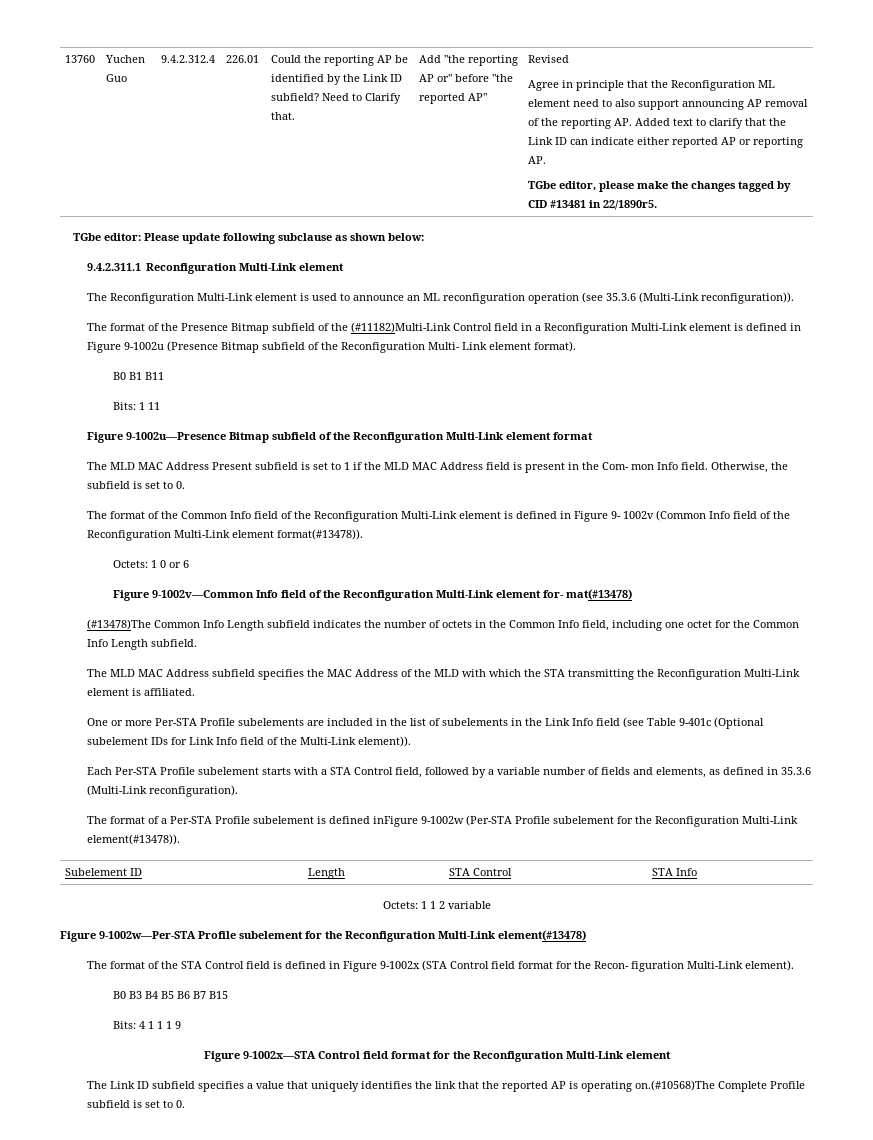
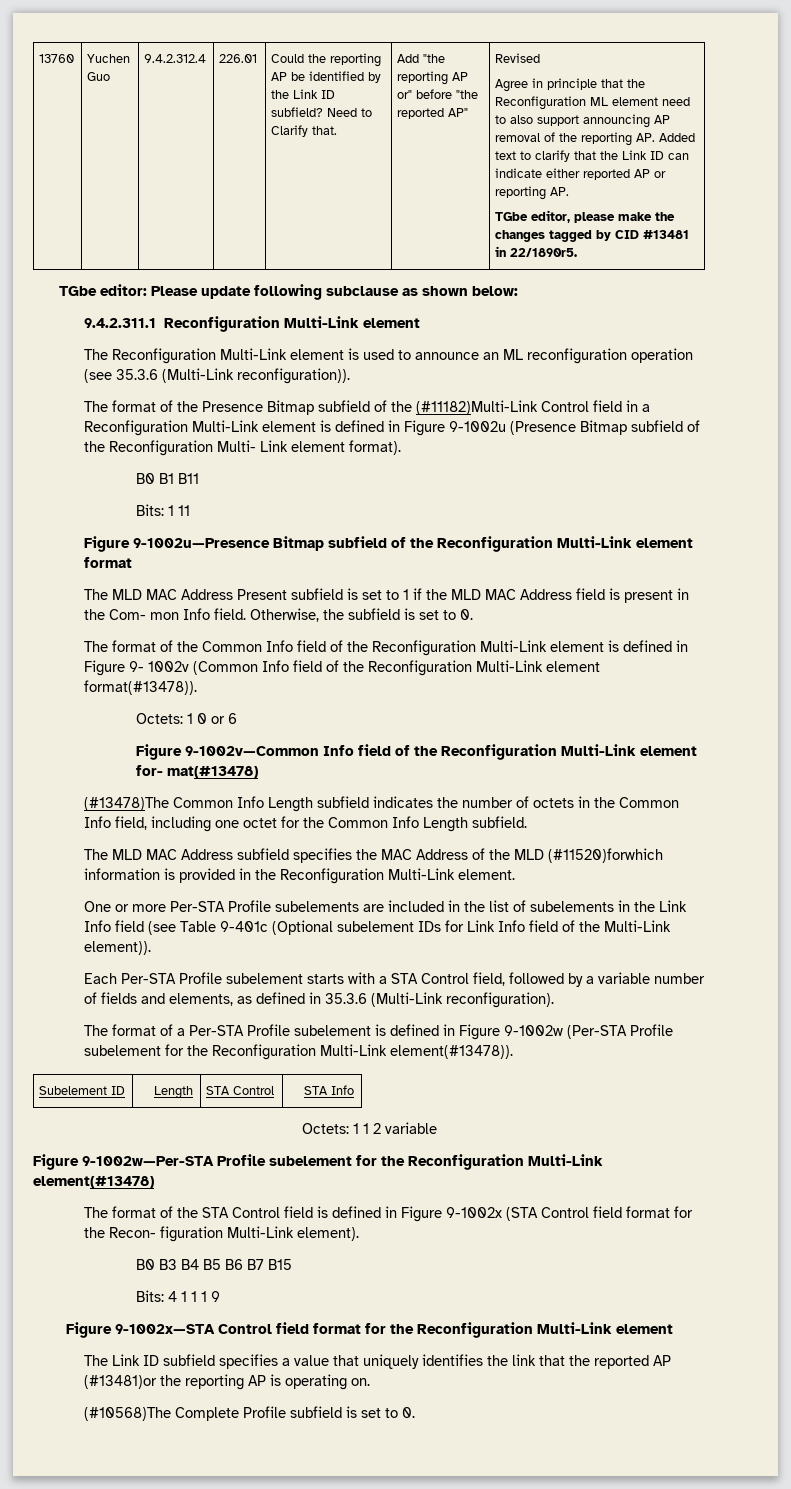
[461,669,800,680] [86,688,195,696] with which the STA transmitting the Reconfiguration Multi-Link element is affiliated. -> [548,848,664,863] [84,868,516,884] (#11520)forwhich information is provided in the Reconfiguration Multi-Link element.
[372,816,418,827] inFigure -> [443,1024,501,1040] in Figure
[568,1080,715,1092] is operating on.(#10568)The -> [84,1374,371,1390] [84,1407,172,1421] (#13481)or the reporting AP is operating on. // (#10568)The

